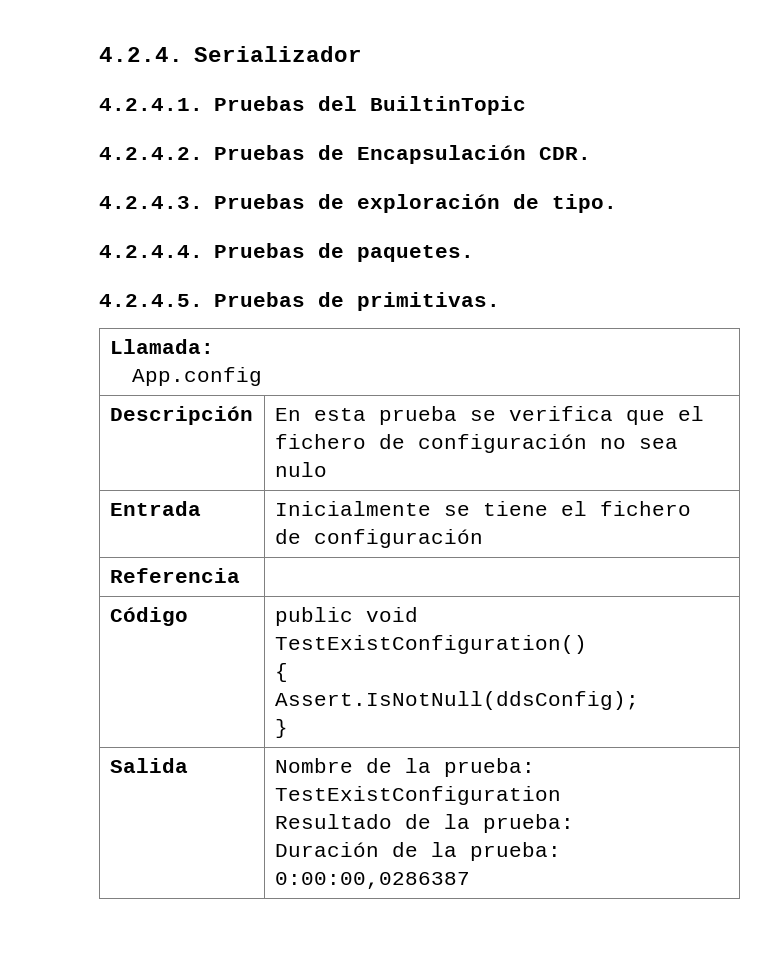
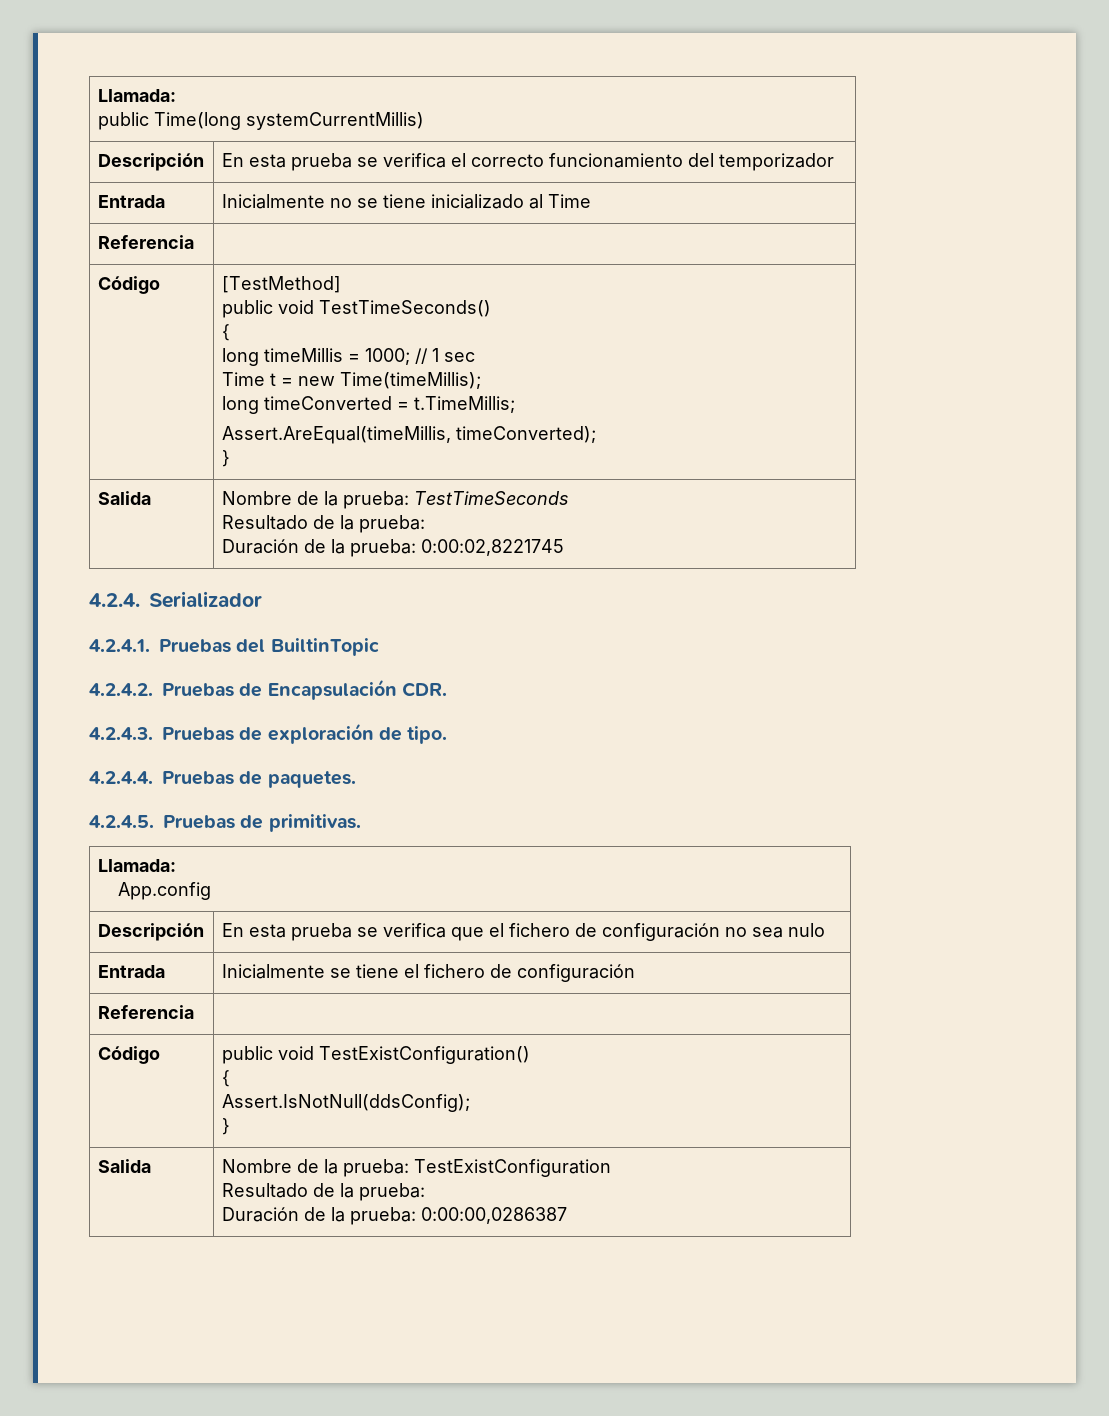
(99, 54) none -> [97,89,176,102] [97,112,424,130] [97,153,204,171] [221,153,834,171] [97,195,165,208] [221,194,591,209] [97,235,194,249] [97,276,160,294] [221,276,341,293] [221,300,491,318] [221,324,230,341] [221,348,475,366] [221,372,481,389] [221,396,515,414] [221,426,596,444] [221,450,230,467] [97,491,151,505] [221,491,569,509] [221,515,425,533] [221,539,564,557] Llamada: // public Time(long systemCurrentMillis) // Descripción | En esta prueba se verifica el correcto funcionamiento del temporizador // Entrada | Inicialmente no se tiene inicializado al Time // Referencia | // Código | [TestMethod] // public void TestTimeSeconds() // { // long timeMillis = 1000; // 1 sec // Time t = new Time(timeMillis); // long timeConverted = t.TimeMillis; // Assert.AreEqual(timeMillis, timeConverted); // } // Salida | Nombre de la prueba: TestTimeSeconds // Resultado de la prueba: // Duración de la prueba: 0:00:02,8221745 //

